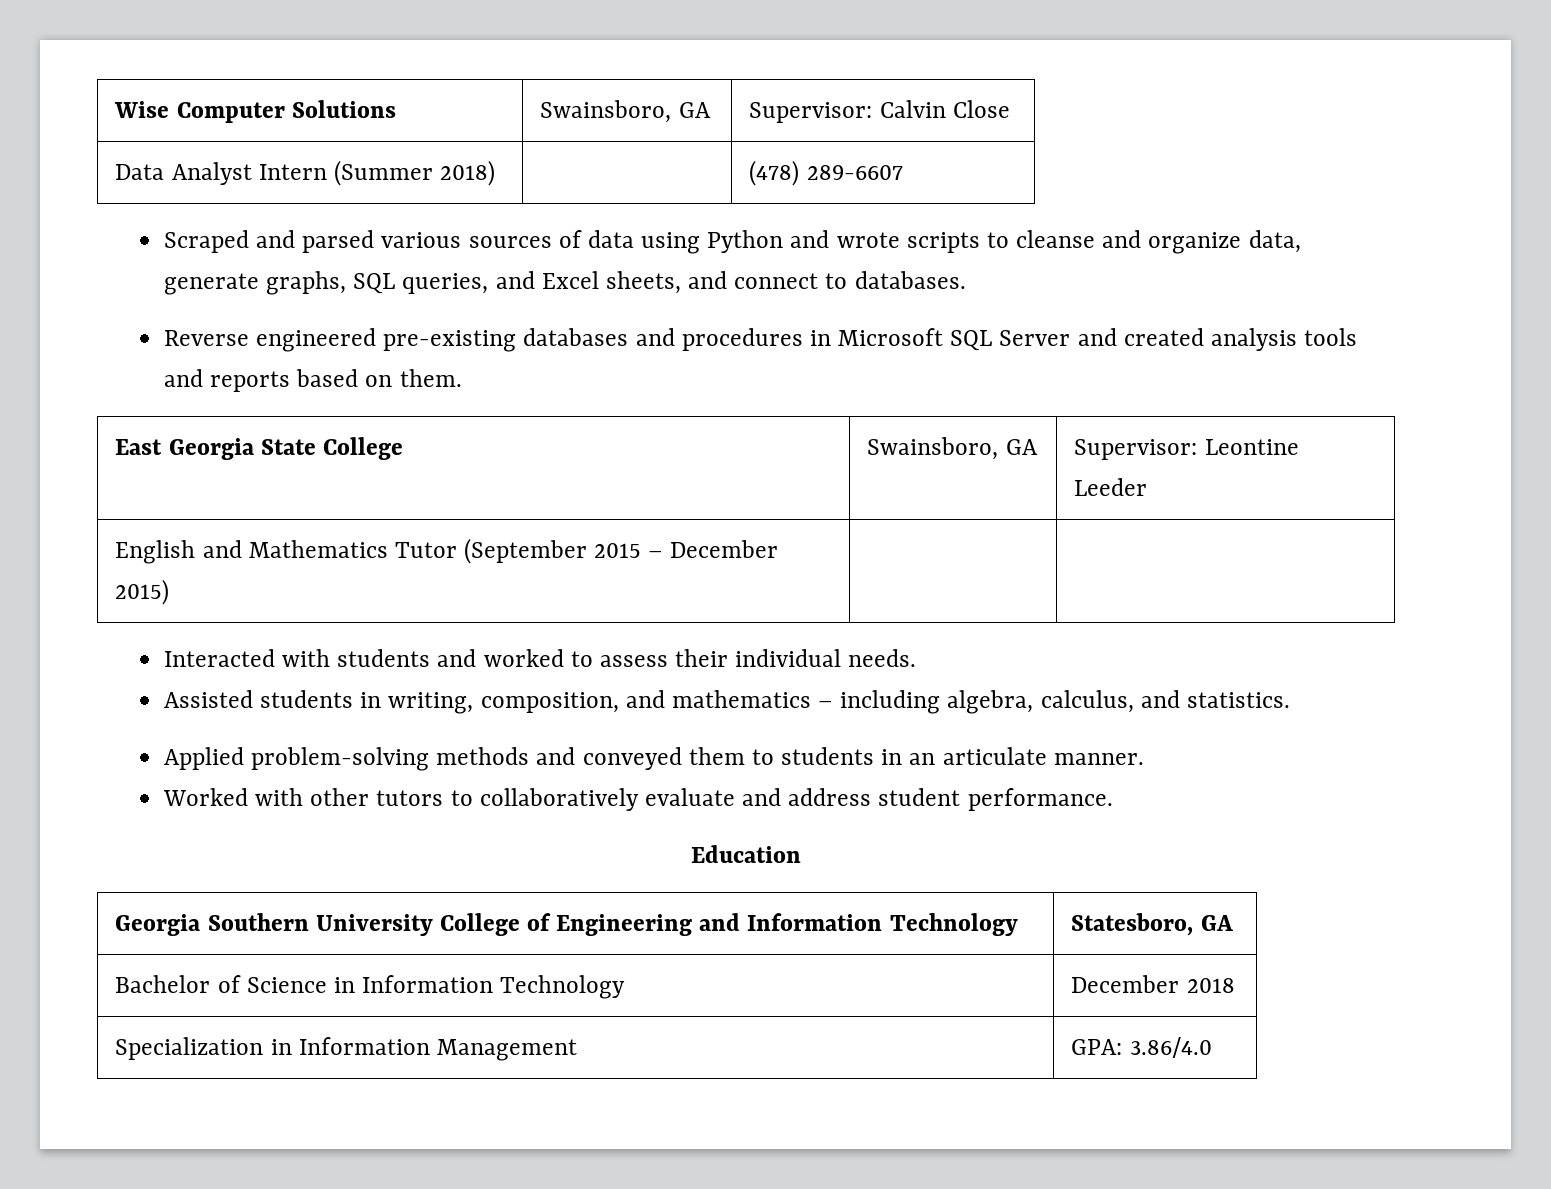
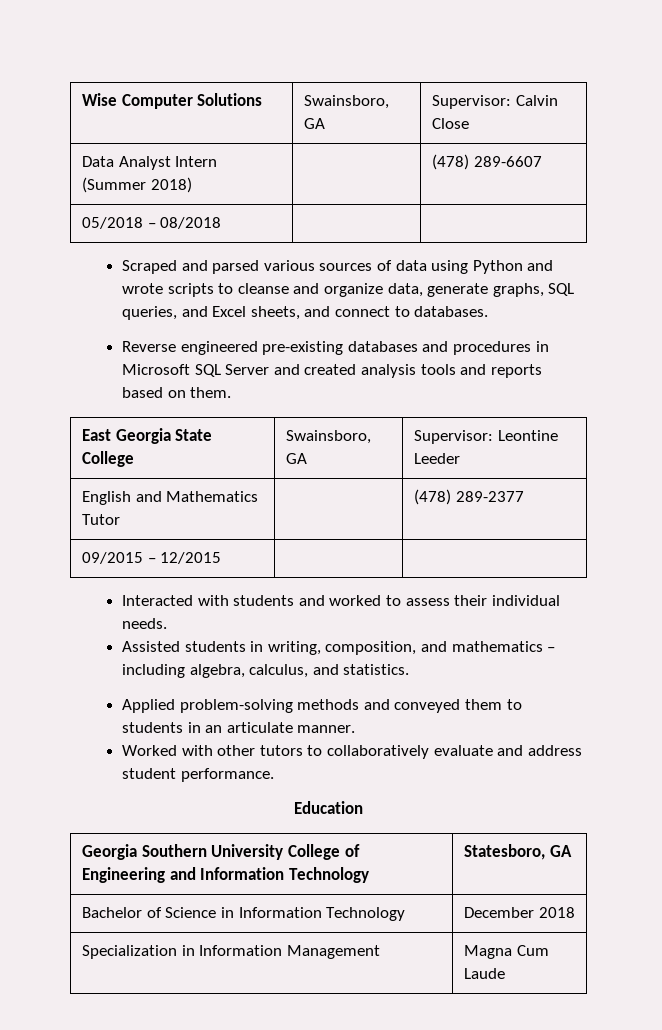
(903, 172) none -> [82,217,222,229] // 05/2018 – 08/2018 | |
[463,538,779,564] [115,579,170,605] (September 2015 – December 2015) -> [414,489,524,505] [82,552,222,564] | | (478) 289-2377 // 09/2015 – 12/2015
[1071,1037,1212,1058] GPA: 3.86/4.0 -> [464,945,549,959] [464,968,506,979] Magna Cum Laude

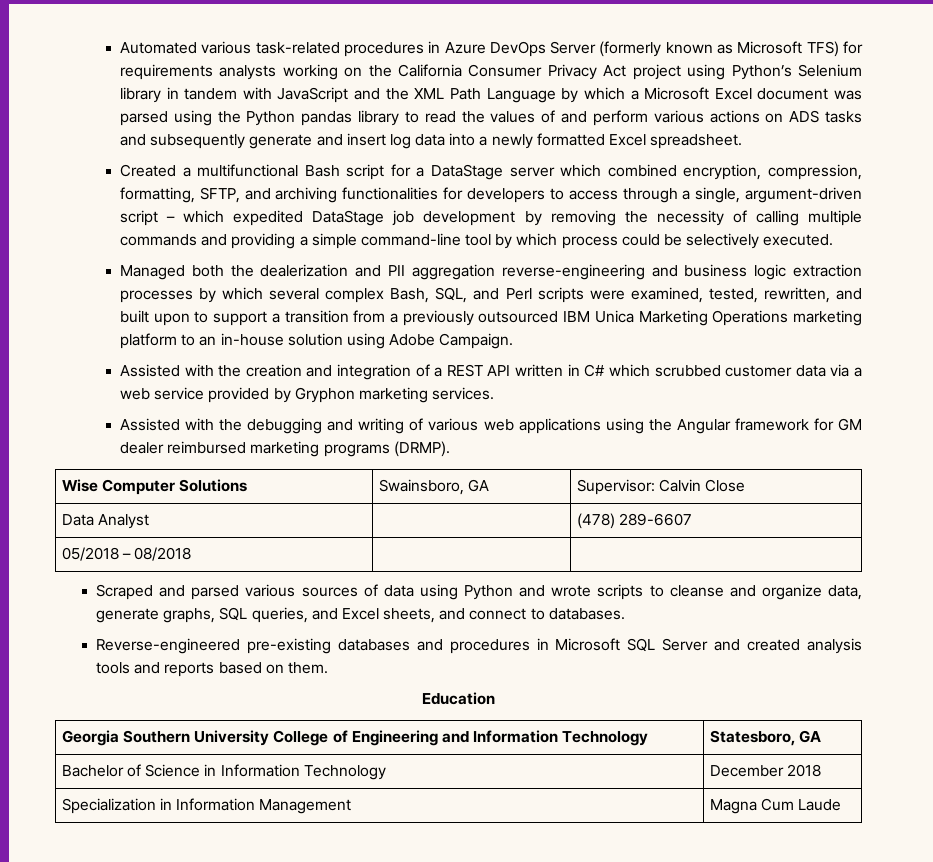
(82, 99) none -> [119,41,863,57] [119,64,862,80] [119,87,862,103] [119,110,863,126] [119,133,743,149] [119,164,862,180] [119,187,863,203] [119,210,862,226] [119,233,834,249] [119,264,862,280] [119,287,862,303] [119,310,863,326] [119,333,514,349] [119,364,862,380] [119,387,495,403] [119,418,863,434] [119,441,450,457] Automated various task-related procedures in Azure DevOps Server (formerly known as Microsoft TFS) for requirements analysts working on the California Consumer Privacy Act project using Python’s Selenium library in tandem with JavaScript and the XML Path Language by which a Microsoft Excel document was parsed using the Python pandas library to read the values of and perform various actions on ADS tasks and subsequently generate and insert log data into a newly formatted Excel spreadsheet. // Created a multifunctional Bash script for a DataStage server which combined encryption, compression, formatting, SFTP, and archiving functionalities for developers to access through a single, argument-driven script – which expedited DataStage job development by removing the necessity of calling multiple commands and providing a simple command-line tool by which process could be selectively executed. // Managed both the dealerization and PII aggregation reverse-engineering and business logic extraction processes by which several complex Bash, SQL, and Perl scripts were examined, tested, rewritten, and built upon to support a transition from a previously outsourced IBM Unica Marketing Operations marketing platform to an in-house solution using Adobe Campaign. // Assisted with the creation and integration of a REST API written in C# which scrubbed customer data via a web service provided by Gryphon marketing services. // Assisted with the debugging and writing of various web applications using the Angular framework for GM dealer reimbursed marketing programs (DRMP). //
[175,156,218,167] [82,177,192,193] Intern (Summer 2018) -> (150, 521) none
[122,341,258,355] Reverse engineered -> [96,638,241,654] Reverse-engineered
[82,428,213,444] [82,451,135,467] [286,430,372,444] [286,453,308,464] [414,430,558,444] [414,453,461,464] [82,491,259,505] [82,514,121,525] [414,489,524,505] [82,552,222,564] [122,595,560,606] [122,618,168,629] [122,641,556,655] [122,664,410,678] [122,699,522,713] [122,722,356,733] [122,745,582,759] [122,768,274,782] // East Georgia State College | Swainsboro, GA | Supervisor: Leontine Leeder // English and Mathematics Tutor | | (478) 289-2377 // 09/2015 – 12/2015 | | // Interacted with students and worked to assess their individual needs. // Assisted students in writing, composition, and mathematics – including algebra, calculus, and statistics. // Applied problem-solving methods and conveyed them to students in an articulate manner. // Worked with other tutors to collaboratively evaluate and address student performance. -> (328, 668) none

